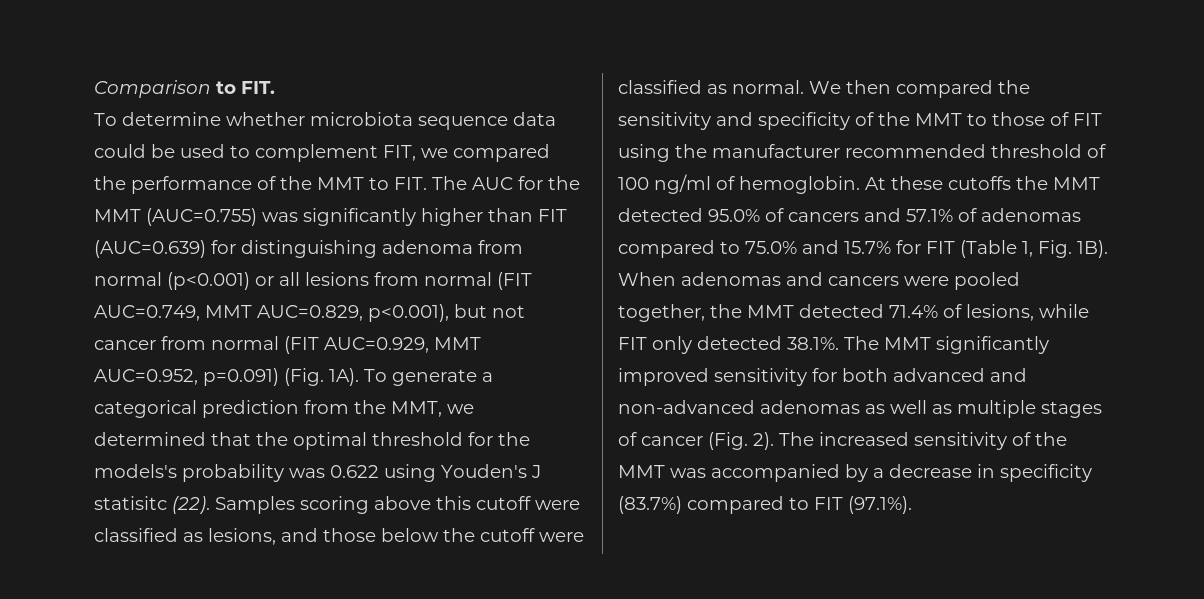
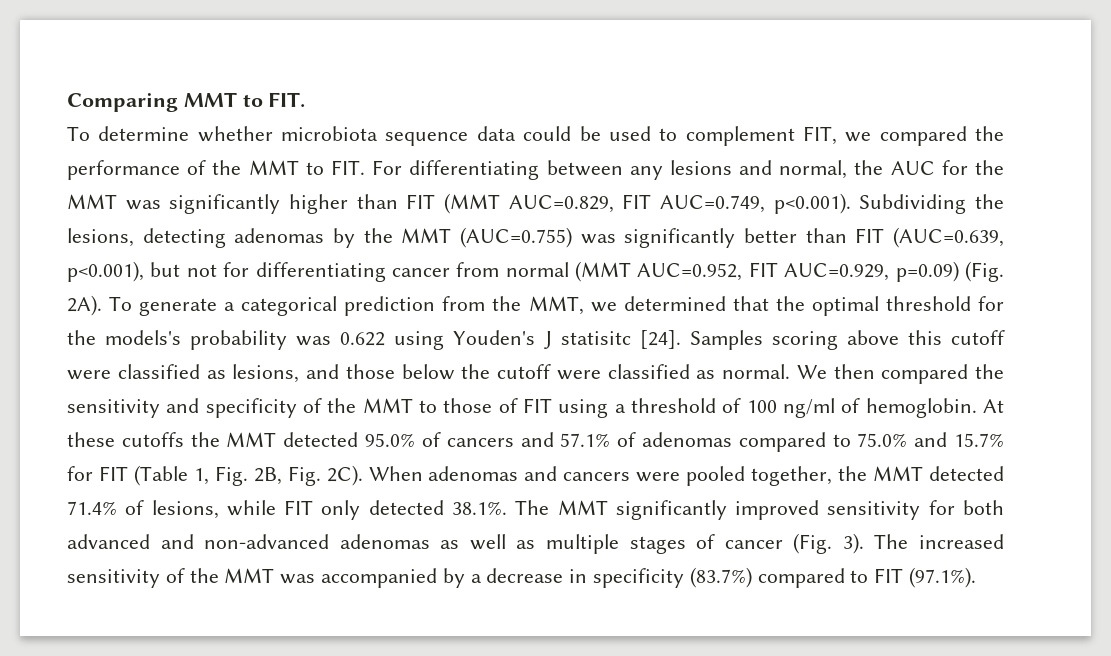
[94,80,211,98] Comparison -> [67,92,237,112] Comparing MMT
[432,176,543,190] The AUC for -> [372,160,1004,180] [67,193,1004,214] [67,228,355,248] For differentiating between any lesions and normal, the AUC for the MMT was significantly higher than FIT (MMT AUC=0.829, FIT AUC=0.749, p<0.001). Subdividing the lesions, detecting adenomas by
[421,208,567,226] [94,240,523,258] [94,272,532,290] [94,305,363,321] higher than FIT (AUC=0.639) for distinguishing adenoma from normal (p<0.001) or all lesions from normal (FIT AUC=0.749, MMT AUC=0.829, -> [744,227,1004,248] better than FIT (AUC=0.639,
(525, 311) none -> [223,262,386,282] for differentiating
[284,336,481,354] [94,368,359,386] (FIT AUC=0.929, MMT AUC=0.952, p=0.091) (Fig. 1A). -> [575,261,1004,282] [67,295,102,316] (MMT AUC=0.952, FIT AUC=0.929, p=0.09) (Fig. 2A).
[172,496,210,514] (22). -> [639,330,681,349] [24].
[675,144,986,158] the manufacturer recommended -> [614,404,626,413] a
[1077,240,1108,258] 1B). -> [253,465,363,486] 2B, Fig. 2C).
[753,432,774,450] 2). -> [842,533,864,554] 3).

